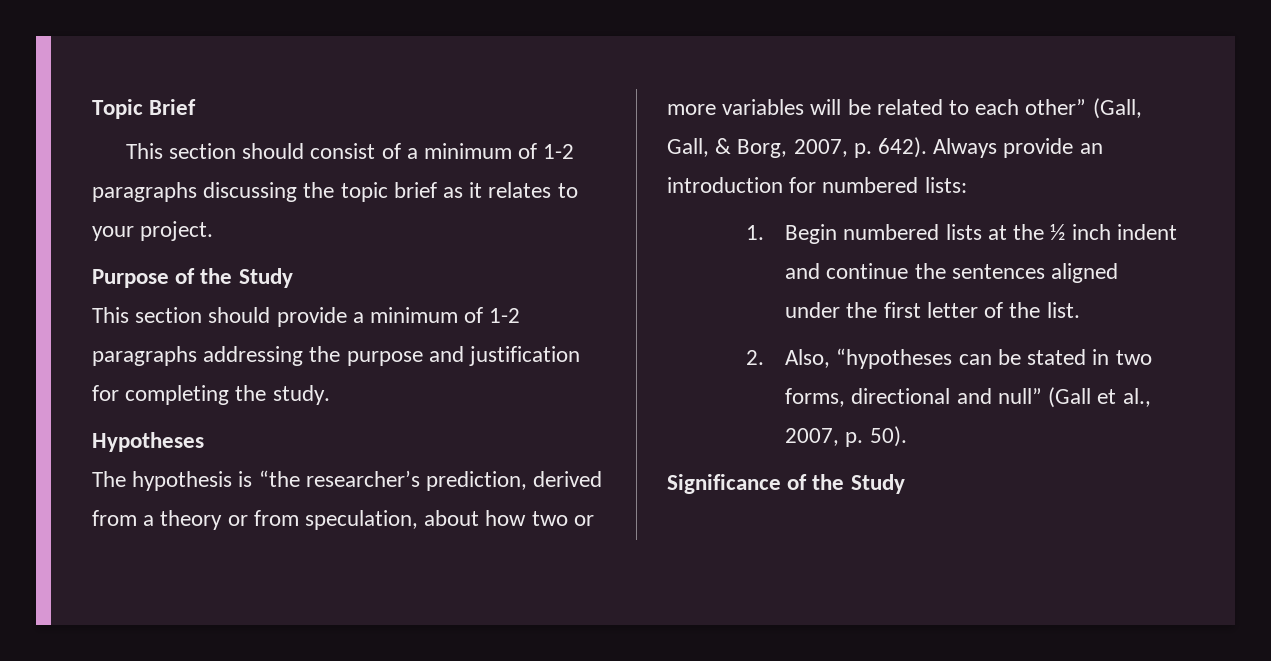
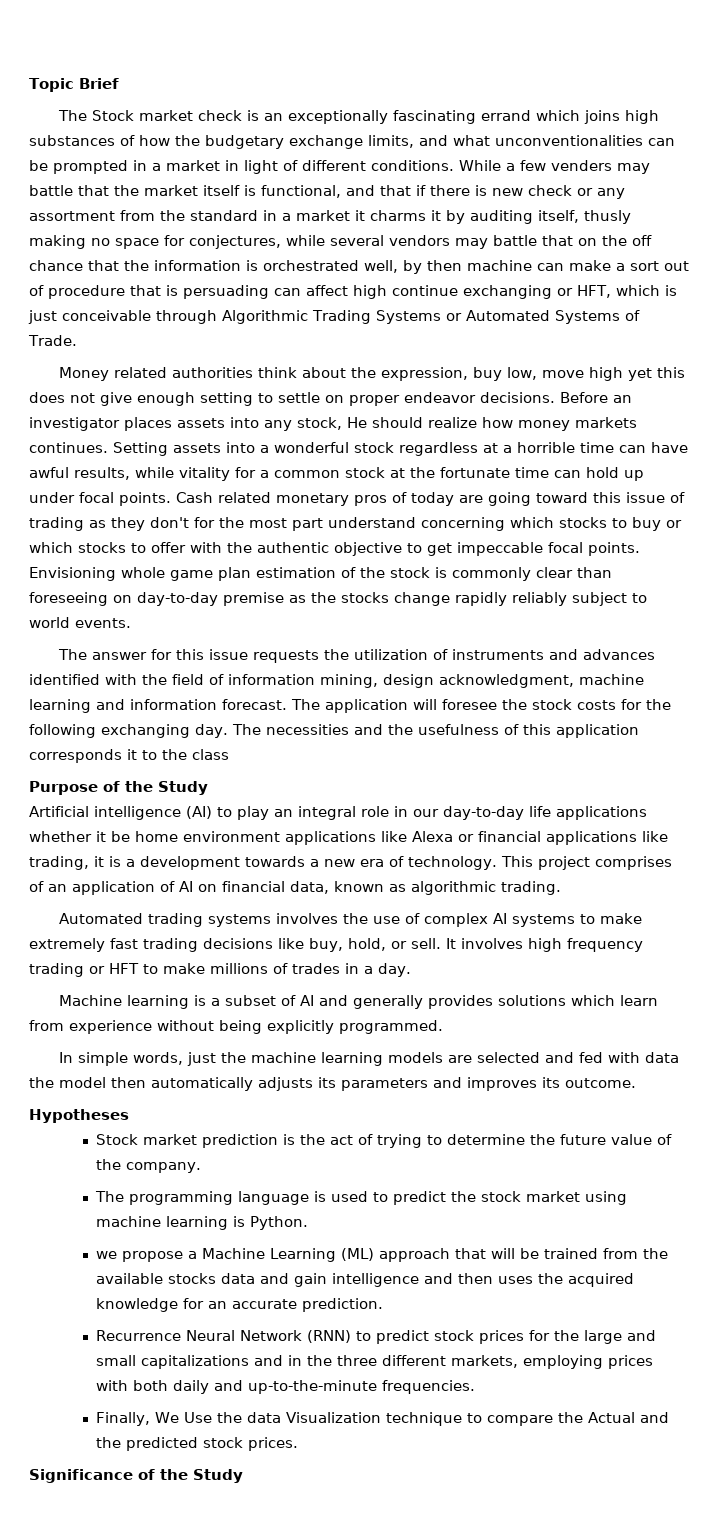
[125,143,575,159] [92,182,578,202] [92,221,214,241] [92,268,293,288] [92,307,521,327] [92,346,581,366] [92,385,330,405] [92,432,204,452] [92,470,603,491] [92,510,594,530] [667,98,1142,119] [667,137,1103,158] [667,177,967,193] [745,224,1177,244] [785,263,1119,283] [785,302,1080,318] [745,348,1152,369] [785,387,1151,408] [785,426,907,447] This section should consist of a minimum of 1-2 paragraphs discussing the topic brief as it relates to your project. // Purpose of the Study // This section should provide a minimum of 1-2 paragraphs addressing the purpose and justification for completing the study. // Hypotheses // The hypothesis is “the researcher’s prediction, derived from a theory or from speculation, about how two or more variables will be related to each other” (Gall, Gall, & Borg, 2007, p. 642). Always provide an introduction for numbered lists: // 1. Begin numbered lists at the ½ inch indent and continue the sentences aligned under the first letter of the list. // 2. Also, “hypotheses can be stated in two forms, directional and null” (Gall et al., 2007, p. 50). -> [57,110,659,124] [29,135,675,149] [29,160,650,174] [29,185,625,199] [29,210,631,224] [29,235,652,249] [29,260,689,274] [29,285,677,299] [28,310,640,324] [28,335,77,346] [58,367,685,381] [29,392,632,406] [29,417,637,431] [29,442,688,456] [29,467,644,481] [29,492,685,506] [29,517,682,531] [29,542,640,556] [29,567,612,581] [29,592,647,606] [29,617,131,628] [57,649,655,663] [29,674,644,688] [29,699,671,713] [29,724,639,738] [29,749,229,763] [29,781,208,795] [29,806,647,820] [29,831,668,845] [29,856,672,870] [29,881,561,895] [58,913,642,927] [29,938,643,952] [29,963,411,977] [58,995,658,1009] [29,1020,443,1034] [58,1052,679,1066] [29,1077,636,1091] [29,1109,129,1123] [96,1134,673,1148] [96,1159,202,1173] [95,1191,628,1205] [96,1216,309,1230] [96,1248,669,1262] [96,1273,635,1287] [96,1298,384,1312] [96,1330,657,1344] [96,1355,654,1369] [96,1380,476,1394] [96,1412,670,1426] [96,1437,299,1451] The Stock market check is an exceptionally fascinating errand which joins high substances of how the budgetary exchange limits, and what unconventionalities can be prompted in a market in light of different conditions. While a few venders may battle that the market itself is functional, and that if there is new check or any assortment from the standard in a market it charms it by auditing itself, thusly making no space for conjectures, while several vendors may battle that on the off chance that the information is orchestrated well, by then machine can make a sort out of procedure that is persuading can affect high continue exchanging or HFT, which is just conceivable through Algorithmic Trading Systems or Automated Systems of Trade. // Money related authorities think about the expression, buy low, move high yet this does not give enough setting to settle on proper endeavor decisions. Before an investigator places assets into any stock, He should realize how money markets continues. Setting assets into a wonderful stock regardless at a horrible time can have awful results, while vitality for a common stock at the fortunate time can hold up under focal points. Cash related monetary pros of today are going toward this issue of trading as they don't for the most part understand concerning which stocks to buy or which stocks to offer with the authentic objective to get impeccable focal points. Envisioning whole game plan estimation of the stock is commonly clear than foreseeing on day-to-day premise as the stocks change rapidly reliably subject to world events. // The answer for this issue requests the utilization of instruments and advances identified with the field of information mining, design acknowledgment, machine learning and information forecast. The application will foresee the stock costs for the following exchanging day. The necessities and the usefulness of this application corresponds it to the class // Purpose of the Study // Artificial intelligence (AI) to play an integral role in our day-to-day life applications whether it be home environment applications like Alexa or financial applications like trading, it is a development towards a new era of technology. This project comprises of an application of AI on financial data, known as algorithmic trading. // Automated trading systems involves the use of complex AI systems to make extremely fast trading decisions like buy, hold, or sell. It involves high frequency trading or HFT to make millions of trades in a day. // Machine learning is a subset of AI and generally provides solutions which learn from experience without being explicitly programmed. // In simple words, just the machine learning models are selected and fed with data the model then automatically adjusts its parameters and improves its outcome. // Hypotheses // Stock market prediction is the act of trying to determine the future value of the company. // The programming language is used to predict the stock market using machine learning is Python. // we propose a Machine Learning (ML) approach that will be trained from the available stocks data and gain intelligence and then uses the acquired knowledge for an accurate prediction. // Recurrence Neural Network (RNN) to predict stock prices for the large and small capitalizations and in the three different markets, employing prices with both daily and up-to-the-minute frequencies. // Finally, We Use the data Visualization technique to compare the Actual and the predicted stock prices.

